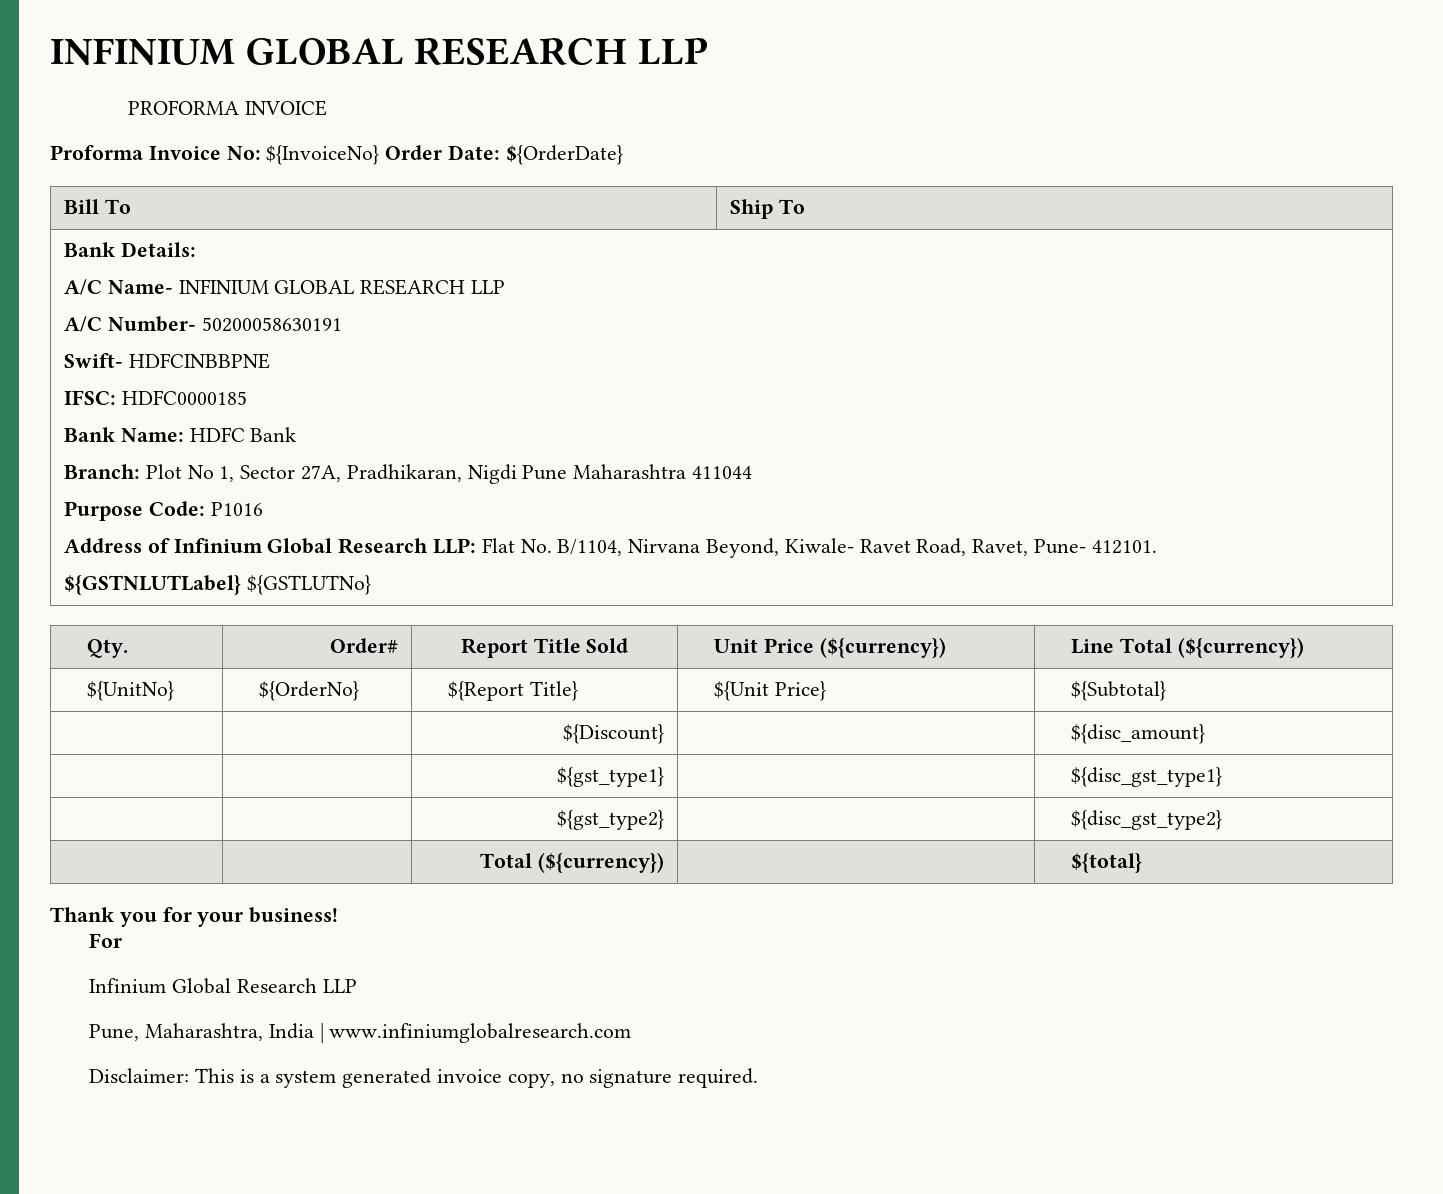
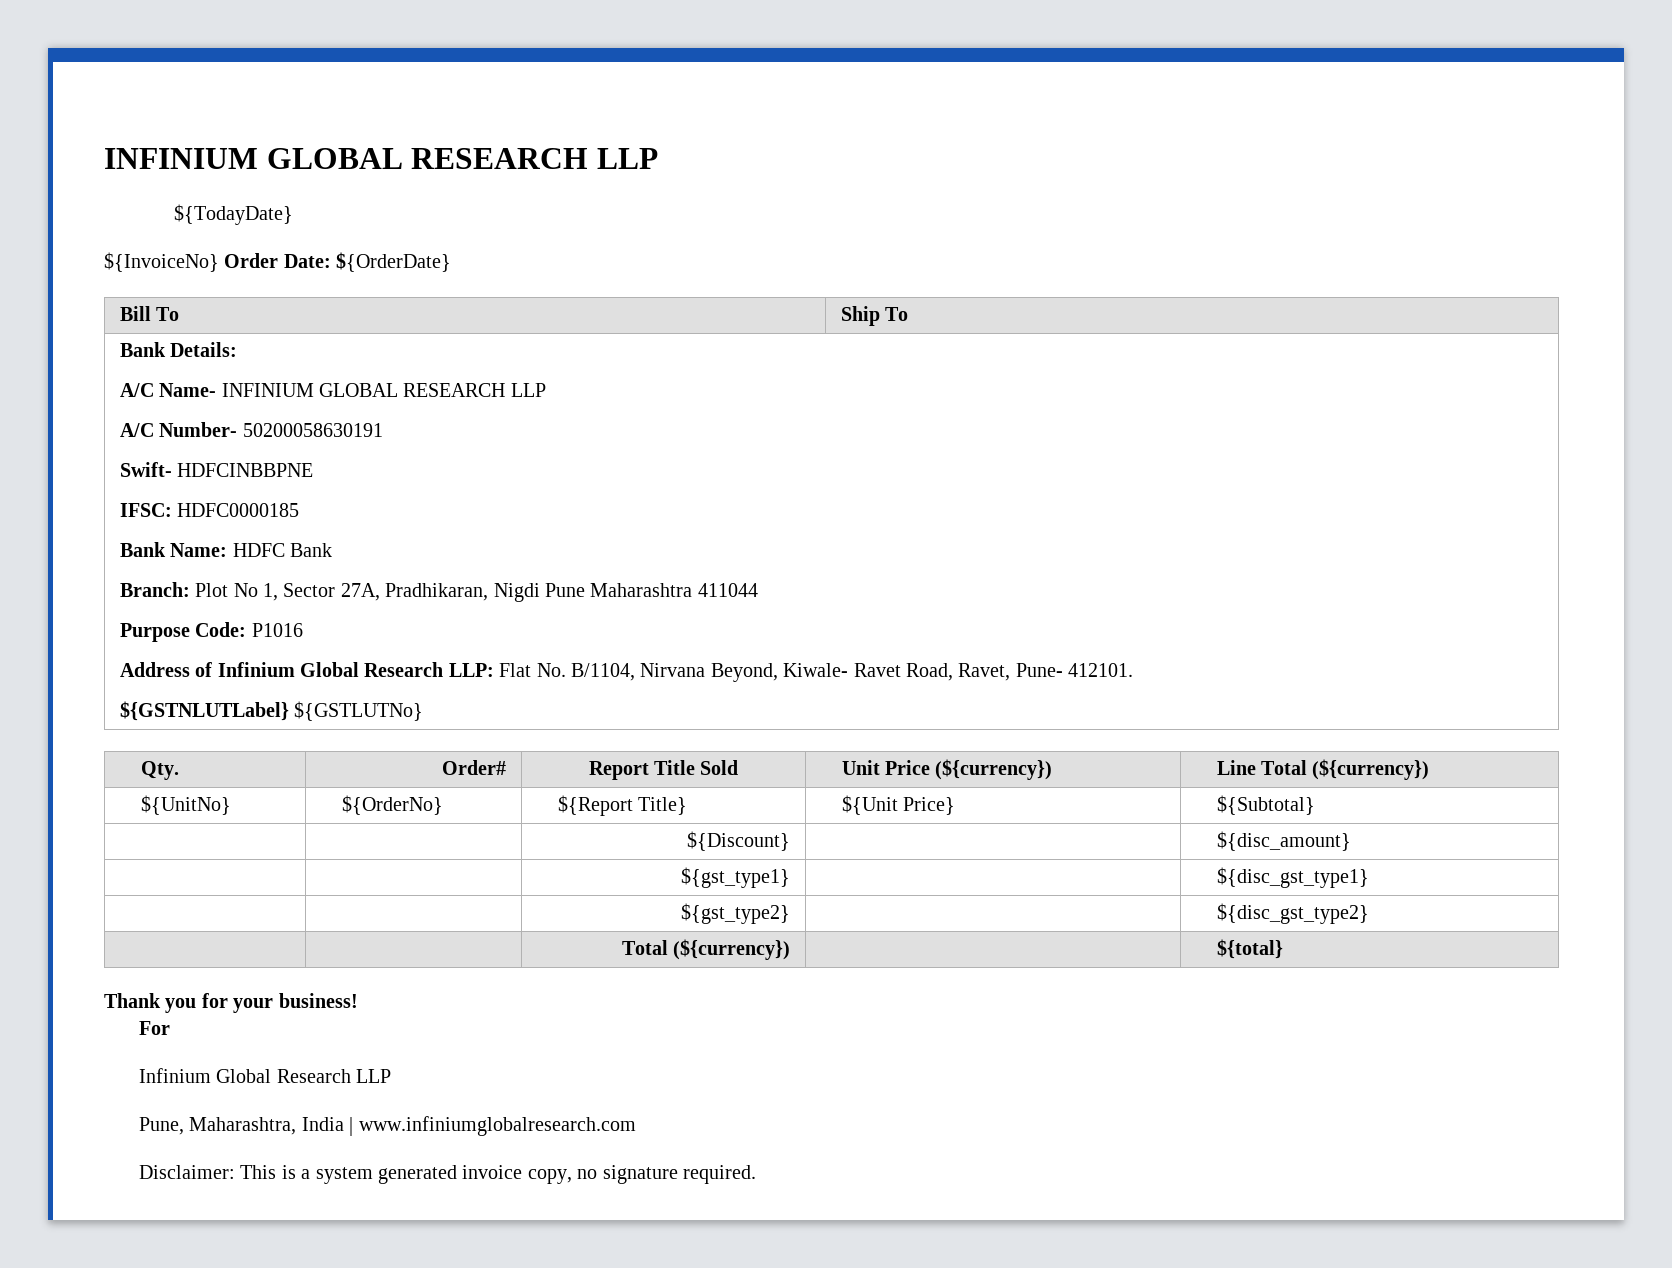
[50,38,708,65] [128,100,327,116] [50,145,261,160] INFINIUM GLOBAL RESEARCH LLP // PROFORMA INVOICE // Proforma Invoice No: -> [104,148,658,169] [173,204,293,225] INFINIUM GLOBAL RESEARCH LLP // ${TodayDate} //

